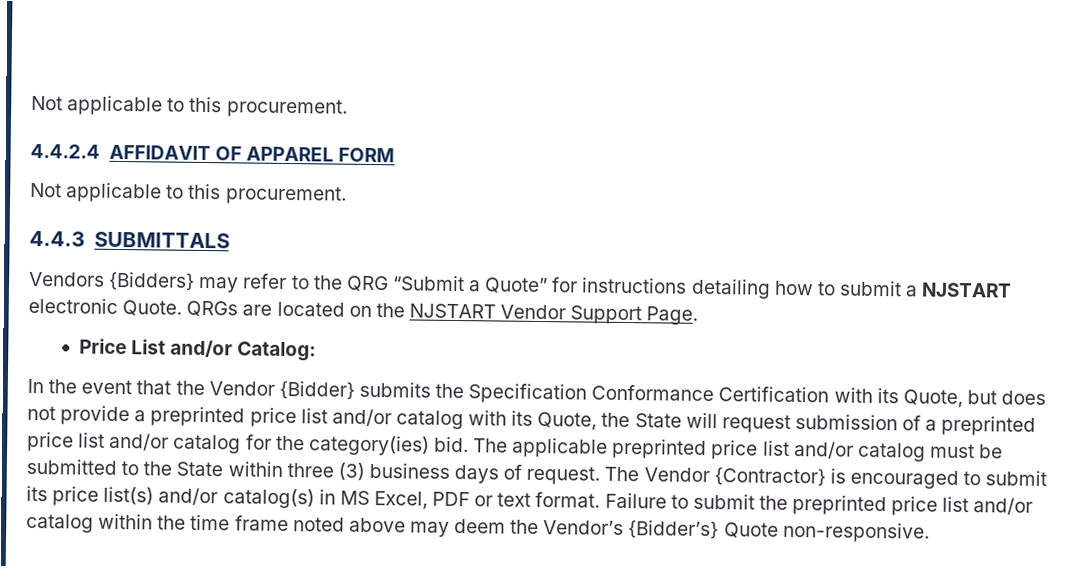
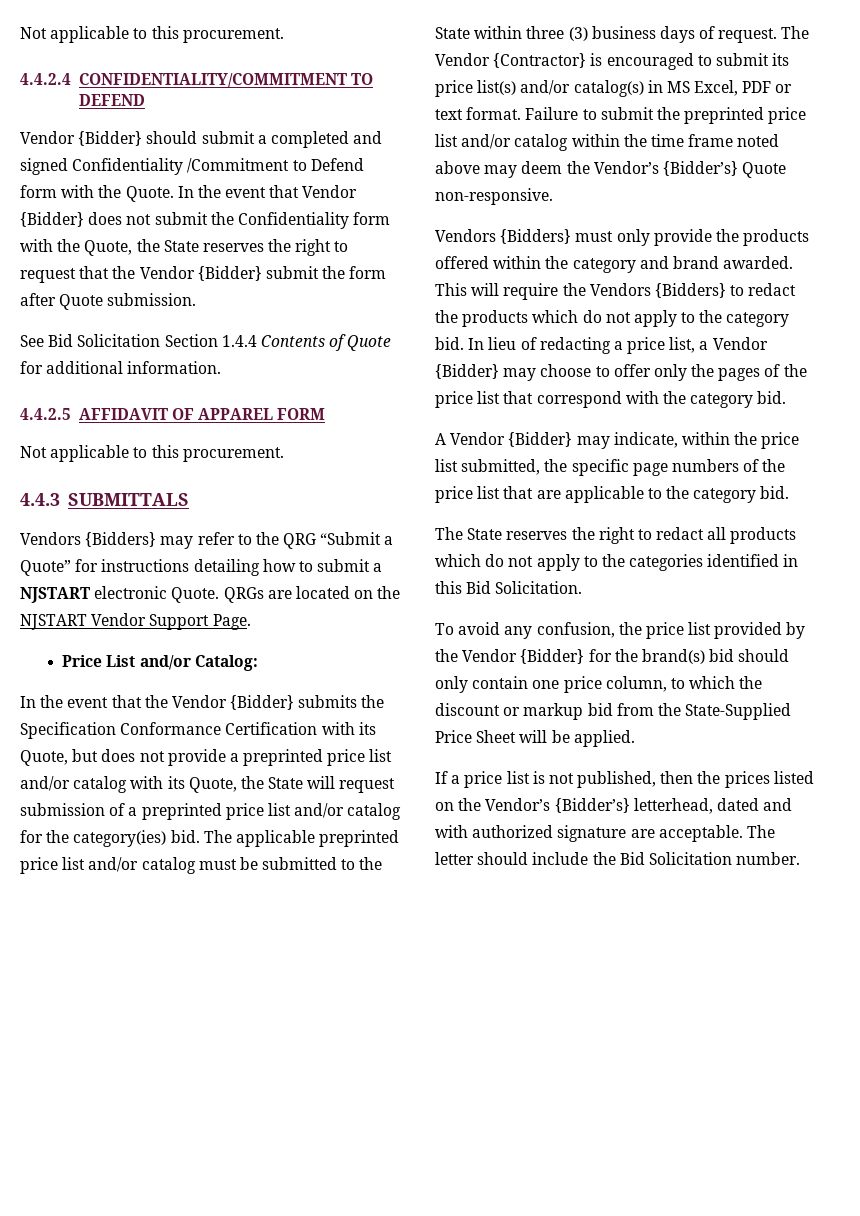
(100, 151) none -> [78,73,373,88] [78,94,145,106] [20,131,383,148] [20,158,364,175] [20,185,358,202] [20,212,391,229] [20,239,349,256] [20,266,387,283] [20,293,197,310] [20,334,392,351] [20,361,222,374] [20,408,71,420] CONFIDENTIALITY/COMMITMENT TO DEFEND // Vendor {Bidder} should submit a completed and signed Confidentiality /Commitment to Defend form with the Quote. In the event that Vendor {Bidder} does not submit the Confidentiality form with the Quote, the State reserves the right to request that the Vendor {Bidder} submit the form after Quote submission. // See Bid Solicitation Section 1.4.4 Contents of Quote for additional information. // 4.4.2.5
(930, 532) none -> [435,229,810,246] [435,256,794,273] [435,283,797,300] [435,310,790,327] [435,337,768,354] [435,364,807,381] [435,391,787,408] [435,432,800,449] [435,459,786,476] [435,486,790,503] [435,527,797,544] [435,554,799,571] [435,581,583,594] [435,622,806,639] [435,649,790,664] [435,676,763,693] [435,703,792,720] [435,730,635,747] [435,771,814,788] [435,798,793,814] [435,825,775,842] [435,852,801,865] // Vendors {Bidders} must only provide the products offered within the category and brand awarded. This will require the Vendors {Bidders} to redact the products which do not apply to the category bid. In lieu of redacting a price list, a Vendor {Bidder} may choose to offer only the pages of the price list that correspond with the category bid. // A Vendor {Bidder} may indicate, within the price list submitted, the specific page numbers of the price list that are applicable to the category bid. // The State reserves the right to redact all products which do not apply to the categories identified in this Bid Solicitation. // To avoid any confusion, the price list provided by the Vendor {Bidder} for the brand(s) bid should only contain one price column, to which the discount or markup bid from the State-Supplied Price Sheet will be applied. // If a price list is not published, then the prices listed on the Vendor’s {Bidder’s} letterhead, dated and with authorized signature are acceptable. The letter should include the Bid Solicitation number.

